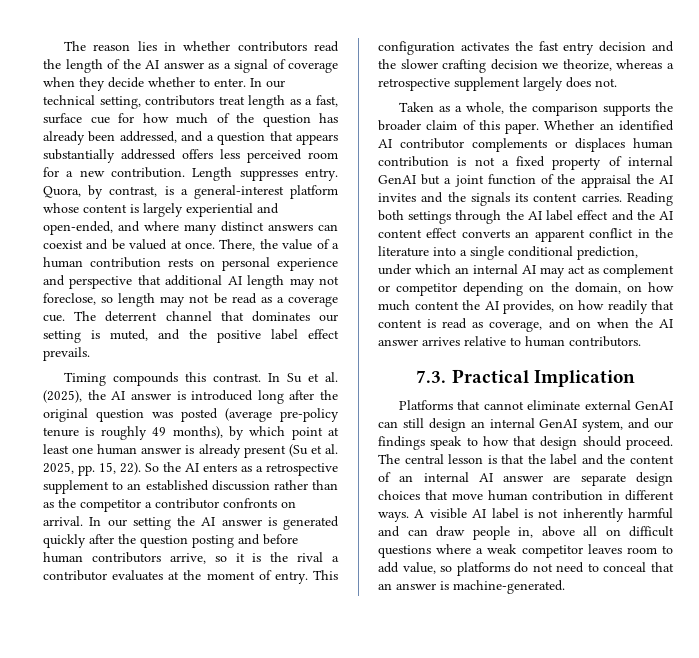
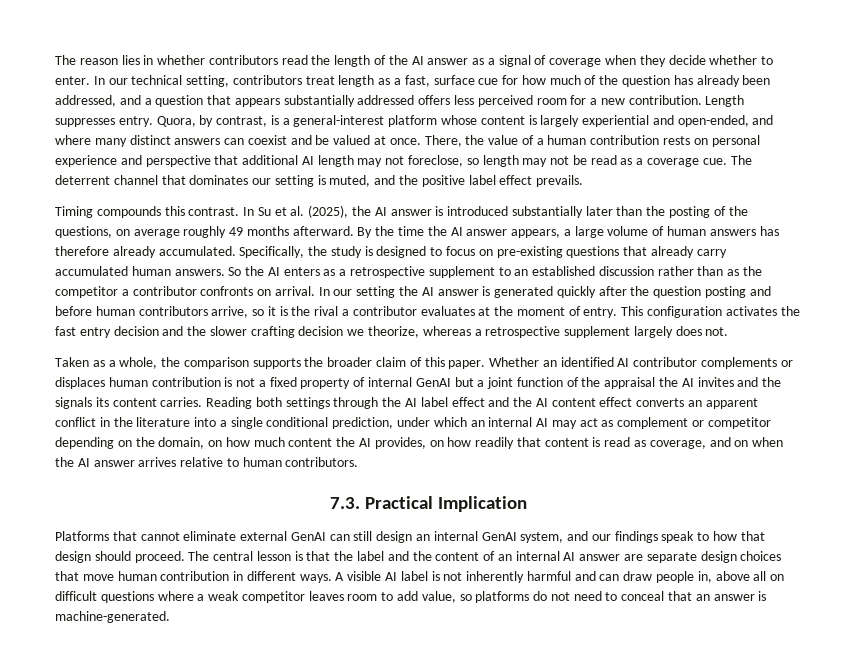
[257,390,338,404] [43,408,339,422] [43,426,339,440] [43,444,338,458] [43,462,141,476] long after the original question was posted (average pre-policy tenure is roughly 49 months), by which point at least one human answer is already present (Su et al. 2025, pp. 15, 22). -> [511,206,748,218] [55,226,779,238] [55,246,727,258] [55,266,225,276] substantially later than the posting of the questions, on average roughly 49 months afterward. By the time the AI answer appears, a large volume of human answers has therefore already accumulated. Specifically, the study is designed to focus on pre-existing questions that already carry accumulated human answers.

